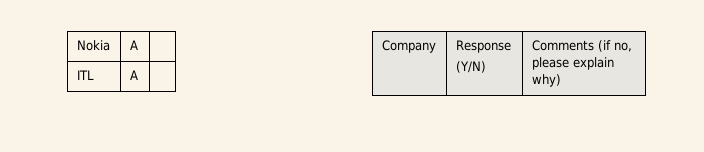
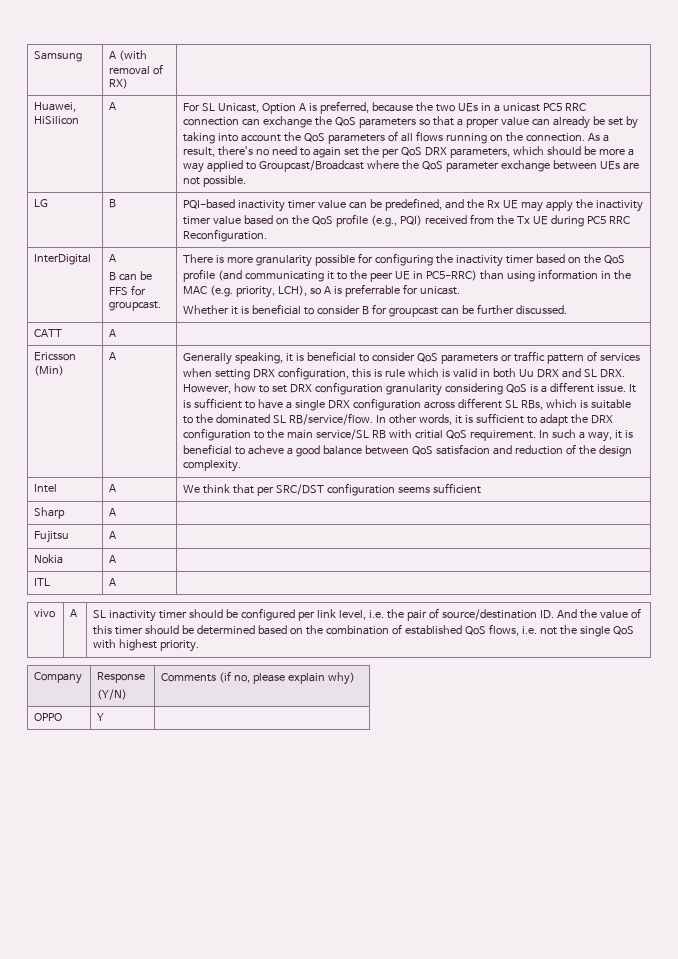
[76,40,110,51] [129,40,138,50] [76,70,94,80] [129,70,138,80] Nokia | A | // ITL | A | -> [34,51,83,62] [109,50,148,61] [109,64,164,75] [109,78,129,89] [34,102,77,112] [34,116,80,125] [109,102,117,110] [183,101,587,114] [183,116,639,129] [183,131,610,144] [183,146,634,158] [183,160,640,173] [183,175,247,187] [34,199,49,207] [109,199,117,208] [183,198,644,212] [183,214,630,227] [183,229,268,242] [34,254,92,265] [109,254,117,262] [109,271,153,281] [109,285,147,296] [109,301,162,311] [183,253,626,267] [183,269,632,282] [183,284,461,298] [183,304,568,317] [34,329,63,337] [109,329,117,337] [34,352,77,361] [34,365,65,376] [109,352,117,360] [183,351,641,365] [183,367,625,380] [183,382,637,396] [183,398,632,411] [183,413,614,426] [183,428,634,442] [183,444,633,457] [183,460,242,472] [34,484,58,493] [109,484,117,492] [183,483,482,496] [34,507,66,519] [109,508,117,516] [34,530,70,543] [109,531,117,539] [34,554,64,564] [109,555,117,563] [34,578,51,586] [109,578,117,586] [34,609,56,618] [70,609,78,617] [93,608,641,622] [93,624,634,637] [93,639,200,652] Samsung | A (with removal of RX) | // Huawei, HiSilicon | A | For SL Unicast, Option A is preferred, because the two UEs in a unicast PC5 RRC connection can exchange the QoS parameters so that a proper value can already be set by taking into account the QoS parameters of all flows running on the connection. As a result, there’s no need to again set the per QoS DRX parameters, which should be more a way applied to Groupcast/Broadcast where the QoS parameter exchange between UEs are not possible. // LG | B | PQI-based inactivity timer value can be predefined, and the Rx UE may apply the inactivity timer value based on the QoS profile (e.g., PQI) received from the Tx UE during PC5 RRC Reconfiguration. // InterDigital | A // B can be FFS for groupcast. | There is more granularity possible for configuring the inactivity timer based on the QoS profile (and communicating it to the peer UE in PC5-RRC) than using information in the MAC (e.g. priority, LCH), so A is preferrable for unicast. // Whether it is beneficial to consider B for groupcast can be further discussed. // CATT | A | // Ericsson (Min) | A | Generally speaking, it is beneficial to consider QoS parameters or traffic pattern of services when setting DRX configuration, this is rule which is valid in both Uu DRX and SL DRX. However, how to set DRX configuration granularity considering QoS is a different issue. It is sufficient to have a single DRX configuration across different SL RBs, which is suitable to the dominated SL RB/service/flow. In other words, it is sufficient to adapt the DRX configuration to the main service/SL RB with critial QoS requirement. In such a way, it is beneficial to acheve a good balance between QoS satisfacion and reduction of the design complexity. // Intel | A | We think that per SRC/DST configuration seems sufficient // Sharp | A | // Fujitsu | A | // Nokia | A | // ITL | A | // vivo | A | SL inactivity timer should be configured per link level, i.e. the pair of source/destination ID. And the value of this timer should be determined based on the combination of established QoS flows, i.e. not the single QoS with highest priority.
(561, 80) none -> [34,713,63,721] [97,713,105,721] // OPPO | Y |

